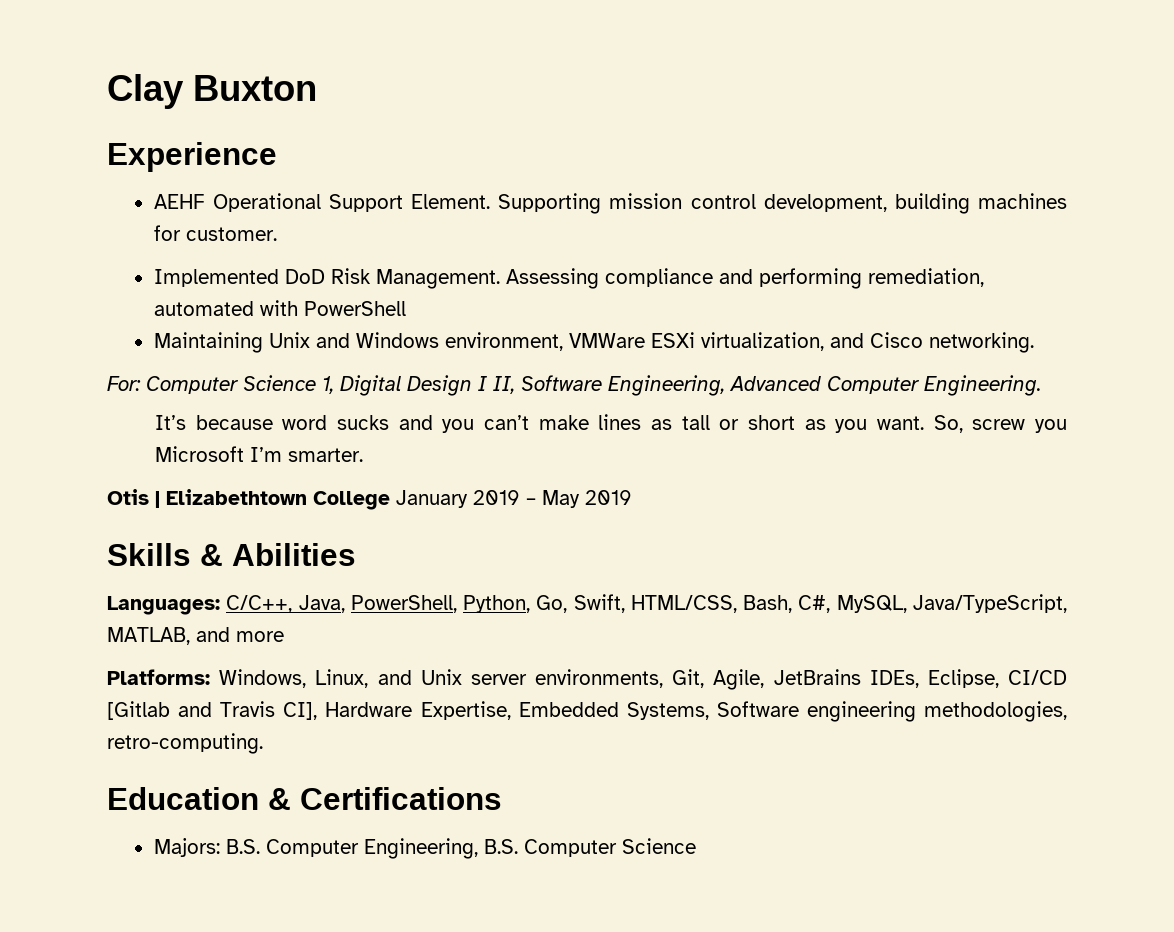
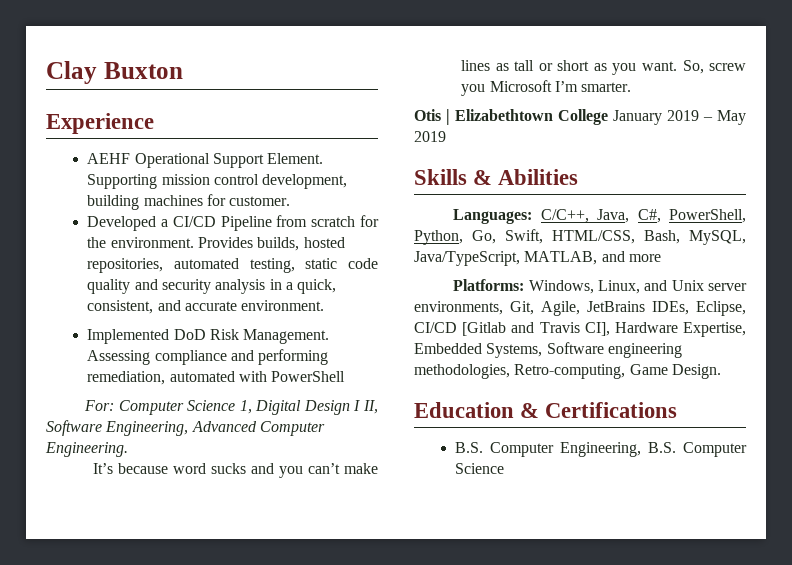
(277, 234) none -> [87,215,379,231] [87,237,345,251] [87,258,379,273] [87,279,337,294] [87,300,325,314] // Developed a CI/CD Pipeline from scratch for the environment. Provides builds, hosted repositories, automated testing, static code quality and security analysis in a quick, consistent, and accurate environment.
[153,332,1034,353] // Maintaining Unix and Windows environment, VMWare ESXi virtualization, and Cisco networking. -> (346, 376) none
(345, 604) none -> [637,209,661,223] C#,
[798,595,831,613] C#, -> (680, 237) none
[107,733,263,754] retro-computing. -> [514,364,721,379] Retro-computing, Game Design.
[153,838,220,857] Majors: -> (678, 410) none

